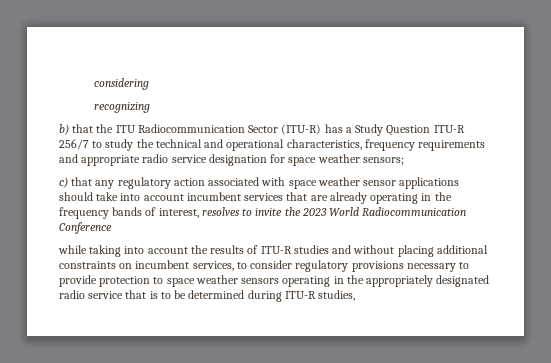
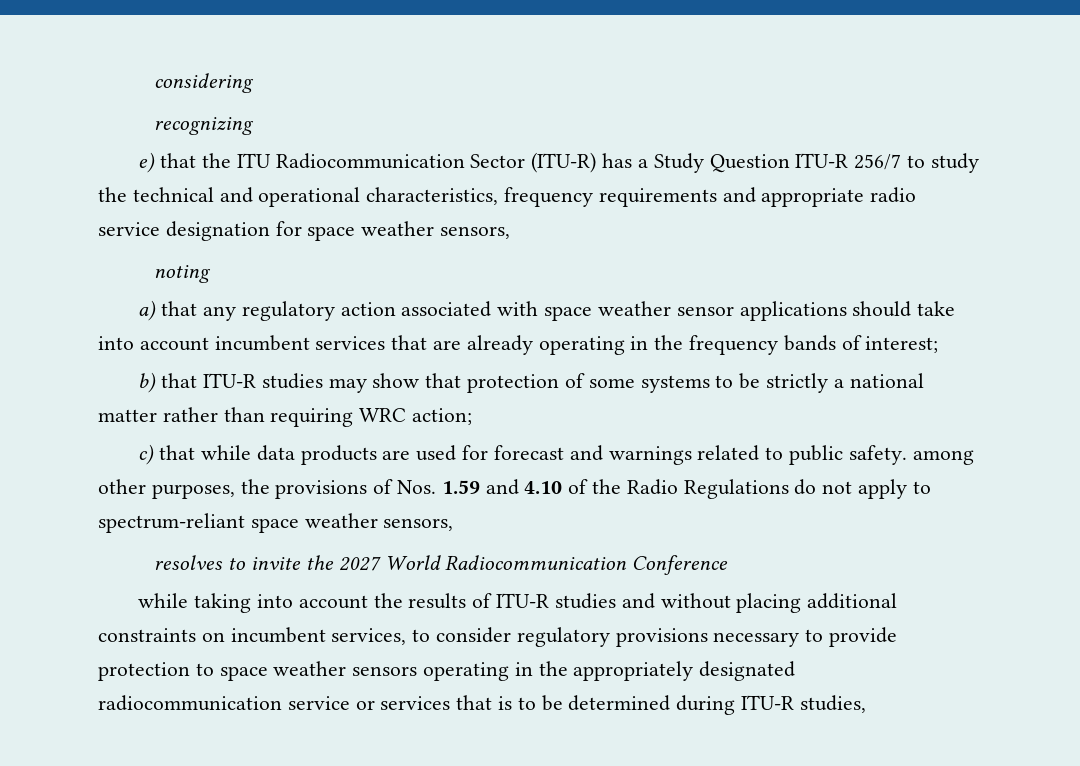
[59,124,69,135] b) -> [138,152,156,173] e)
[362,157,404,165] [59,177,68,188] sensors; // c) -> [440,226,511,239] [154,265,212,283] [138,300,157,321] sensors, // noting // a)
[158,208,199,218] interest, -> [865,336,939,353] [138,372,924,393] [98,407,473,427] [138,444,974,465] [98,479,931,499] [98,513,454,533] interest; // b) that ITU-R studies may show that protection of some systems to be strictly a national matter rather than requiring WRC action; // c) that while data products are used for forecast and warnings related to public safety. among other purposes, the provisions of Nos. 1.59 and 4.10 of the Radio Regulations do not apply to spectrum-reliant space weather sensors, //
[301,208,327,216] 2023 -> [338,556,381,571] 2027
[59,290,124,299] radio service -> [98,695,451,711] radiocommunication service or services

